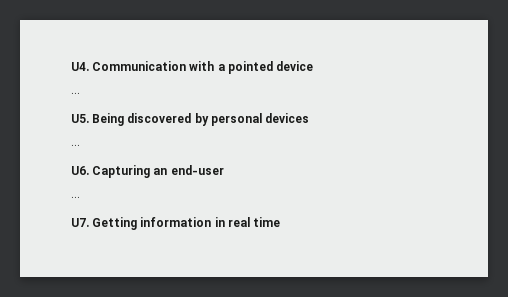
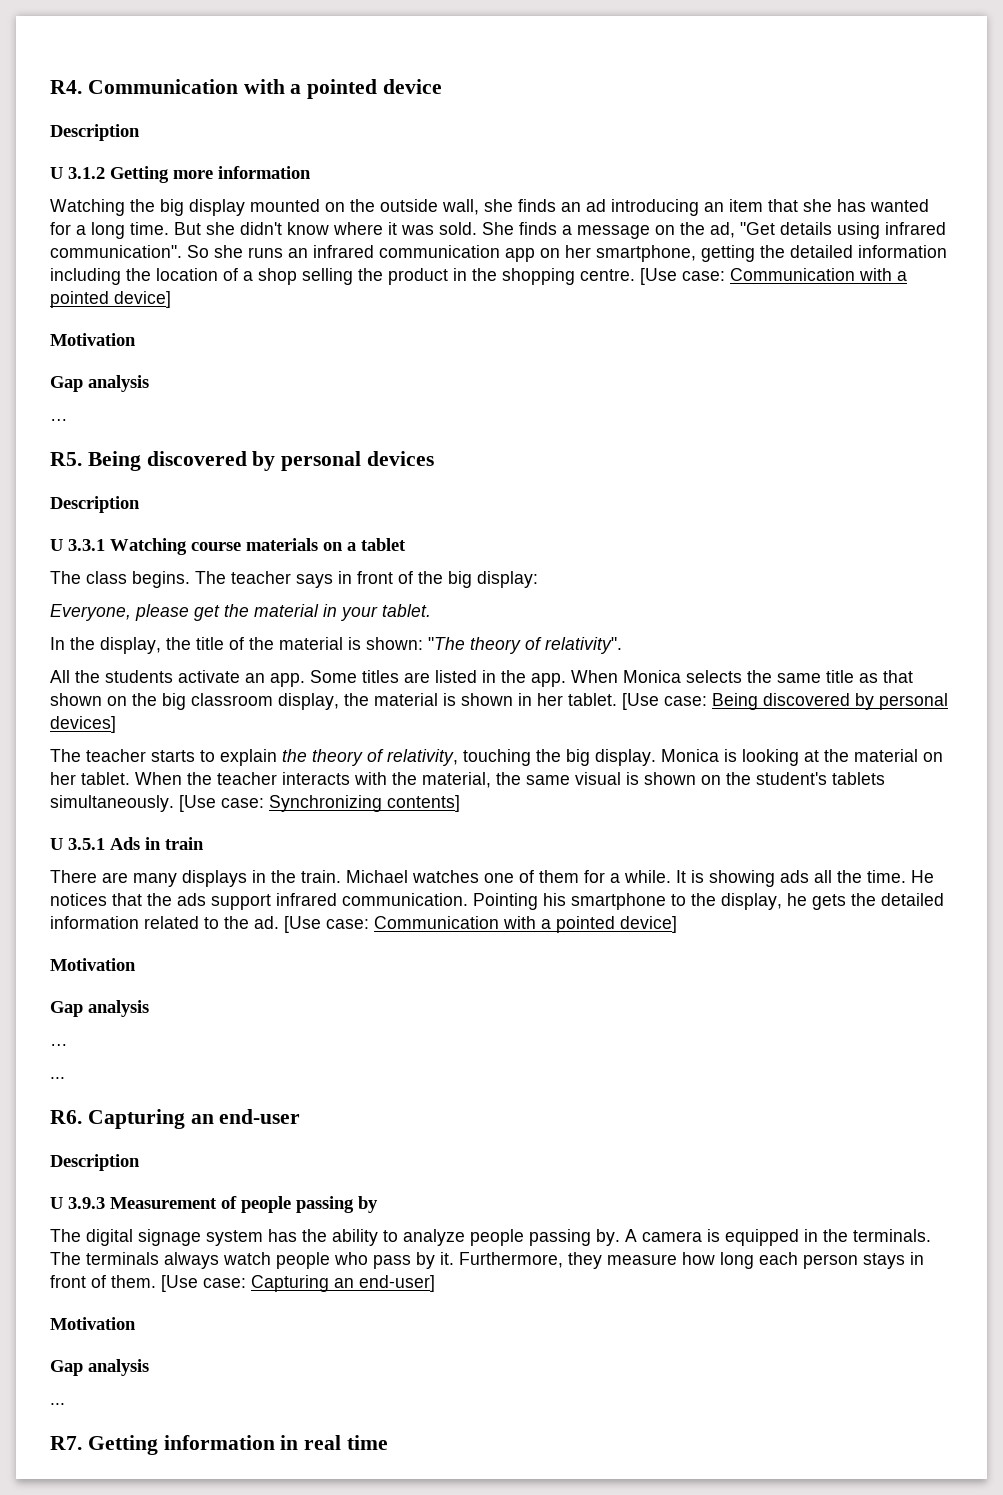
[71,62,89,71] U4. -> [50,80,82,94] R4.
[71,92,80,94] [71,114,89,123] // ... // U5. -> [50,124,140,141] [50,166,311,183] [50,199,929,216] [50,222,946,239] [50,245,947,262] [50,268,907,285] [50,291,171,308] [50,333,136,346] [50,375,149,392] [50,419,68,421] [50,452,82,466] // Description // U 3.1.2 Getting more information // Watching the big display mounted on the outside wall, she finds an ad introducing an item that she has wanted for a long time. But she didn't know where it was sold. She finds a message on the ad, "Get details using infrared communication". So she runs an infrared communication app on her smartphone, getting the detailed information including the location of a shop selling the product in the shopping centre. [Use case: Communication with a pointed device] // Motivation // Gap analysis // … // R5.
[71,144,80,146] [71,166,89,175] // ... // U6. -> [50,496,140,513] [50,538,406,555] [50,571,538,588] [50,604,431,621] [50,637,622,654] [50,670,913,687] [50,693,948,710] [50,716,116,733] [50,749,943,766] [50,772,885,788] [50,795,460,812] [50,837,204,850] [50,870,934,887] [50,893,944,910] [50,916,677,933] [50,958,136,971] [50,1000,149,1017] [50,1044,68,1046] [50,1077,65,1079] [50,1110,82,1124] // Description // U 3.3.1 Watching course materials on a tablet // The class begins. The teacher says in front of the big display: // Everyone, please get the material in your tablet. // In the display, the title of the material is shown: "The theory of relativity". // All the students activate an app. Some titles are listed in the app. When Monica selects the same title as that shown on the big classroom display, the material is shown in her tablet. [Use case: Being discovered by personal devices] // The teacher starts to explain the theory of relativity, touching the big display. Monica is looking at the material on her tablet. When the teacher interacts with the material, the same visual is shown on the student's tablets simultaneously. [Use case: Synchronizing contents] // U 3.5.1 Ads in train // There are many displays in the train. Michael watches one of them for a while. It is showing ads all the time. He notices that the ads support infrared communication. Pointing his smartphone to the display, he gets the detailed information related to the ad. [Use case: Communication with a pointed device] // Motivation // Gap analysis // … // ... // R6.
[71,196,80,198] [71,218,89,227] // ... // U7. -> [50,1154,140,1171] [50,1196,378,1213] [50,1229,931,1246] [50,1252,924,1269] [50,1275,435,1292] [50,1317,136,1330] [50,1359,149,1376] [50,1403,65,1405] [50,1436,82,1450] // Description // U 3.9.3 Measurement of people passing by // The digital signage system has the ability to analyze people passing by. A camera is equipped in the terminals. The terminals always watch people who pass by it. Furthermore, they measure how long each person stays in front of them. [Use case: Capturing an end-user] // Motivation // Gap analysis // ... // R7.

